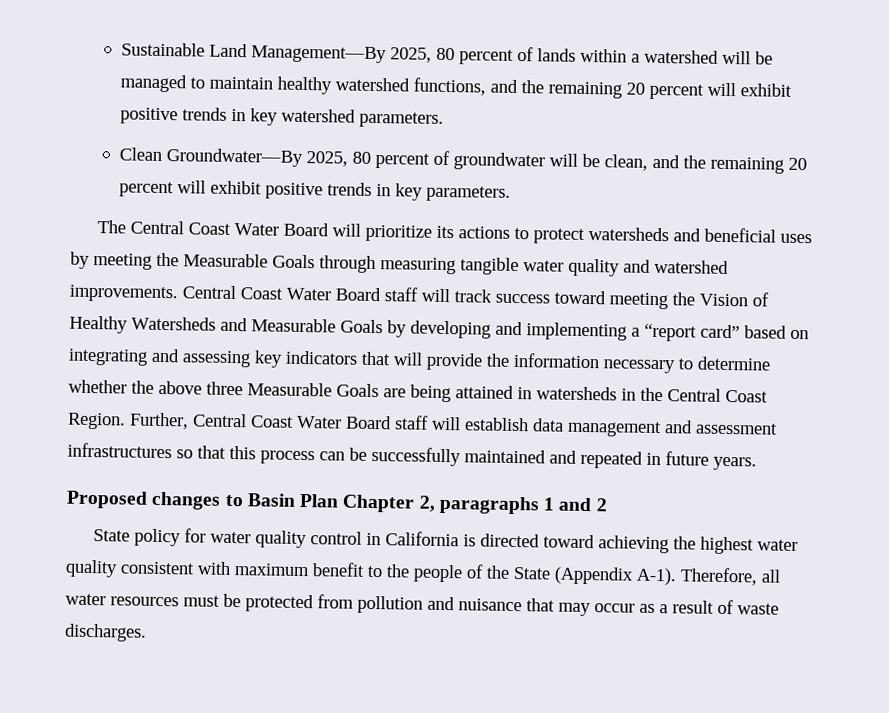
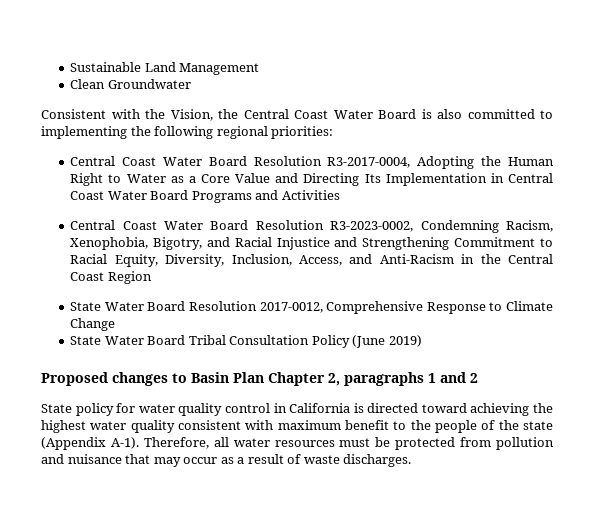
[250,45,773,65] [119,74,792,100] [119,107,444,128] [118,147,807,174] [118,180,511,202] [97,220,813,244] [70,251,729,277] [69,284,769,310] [69,315,809,342] [68,348,771,374] [68,379,768,403] [67,412,778,438] [67,442,757,471] Management—By 2025, 80 percent of lands within a watershed will be managed to maintain healthy watershed functions, and the remaining 20 percent will exhibit positive trends in key watershed parameters. // Clean Groundwater—By 2025, 80 percent of groundwater will be clean, and the remaining 20 percent will exhibit positive trends in key parameters. // The Central Coast Water Board will prioritize its actions to protect watersheds and beneficial uses by meeting the Measurable Goals through measuring tangible water quality and watershed improvements. Central Coast Water Board staff will track success toward meeting the Vision of Healthy Watersheds and Measurable Goals by developing and implementing a “report card” based on integrating and assessing key indicators that will provide the information necessary to determine whether the above three Measurable Goals are being attained in watersheds in the Central Coast Region. Further, Central Coast Water Board staff will establish data management and assessment infrastructures so that this process can be successfully maintained and repeated in future years. -> [179,63,260,75] [70,79,191,89] [41,109,553,121] [41,126,334,139] [70,156,554,169] [70,173,554,186] [70,190,340,203] [70,220,553,233] [70,237,553,250] [70,254,554,267] [70,271,152,284] [70,301,553,314] [70,318,116,331] [70,335,422,348] Management // Clean Groundwater // Consistent with the Vision, the Central Coast Water Board is also committed to implementing the following regional priorities: // Central Coast Water Board Resolution R3-2017-0004, Adopting the Human Right to Water as a Core Value and Directing Its Implementation in Central Coast Water Board Programs and Activities // Central Coast Water Board Resolution R3-2023-0002, Condemning Racism, Xenophobia, Bigotry, and Racial Injustice and Strengthening Commitment to Racial Equity, Diversity, Inclusion, Access, and Anti-Racism in the Central Coast Region // State Water Board Resolution 2017-0012, Comprehensive Response to Climate Change // State Water Board Tribal Consultation Policy (June 2019)
[513,567,551,580] State -> [523,421,553,430] state

